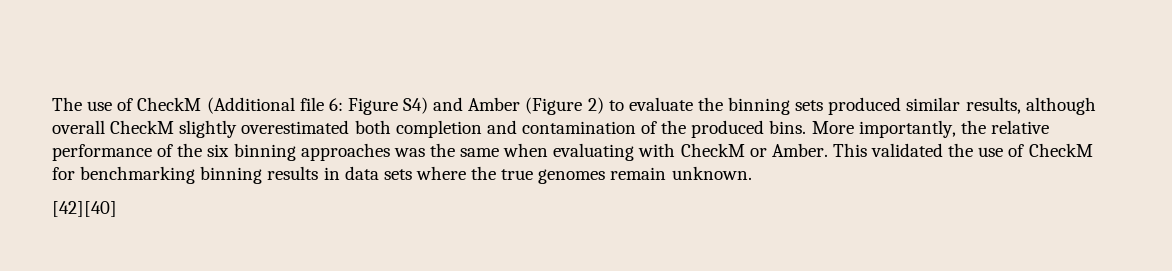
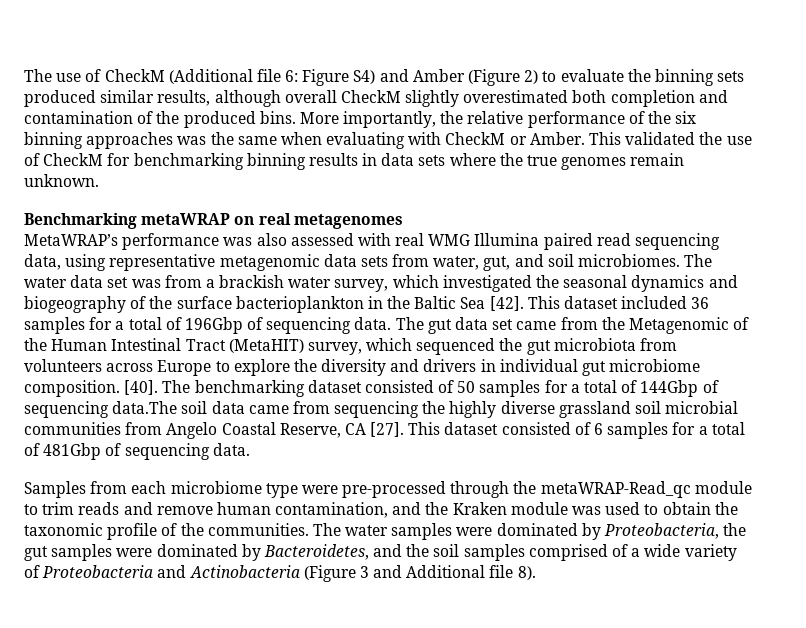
[52,201,117,217] [42][40] -> [24,213,403,229] [24,233,721,250] [24,254,713,271] [24,275,738,292] [24,296,710,313] [24,317,750,334] [24,338,678,355] [24,359,701,376] [24,380,719,397] [24,401,739,418] [24,422,745,439] [24,443,250,460] [24,481,752,498] [24,502,738,518] [24,523,747,540] [24,544,737,561] [24,565,536,582] Benchmarking metaWRAP on real metagenomes // MetaWRAP’s performance was also assessed with real WMG Illumina paired read sequencing data, using representative metagenomic data sets from water, gut, and soil microbiomes. The water data set was from a brackish water survey, which investigated the seasonal dynamics and biogeography of the surface bacterioplankton in the Baltic Sea [42]. This dataset included 36 samples for a total of 196Gbp of sequencing data. The gut data set came from the Metagenomic of the Human Intestinal Tract (MetaHIT) survey, which sequenced the gut microbiota from volunteers across Europe to explore the diversity and drivers in individual gut microbiome composition. [40]. The benchmarking dataset consisted of 50 samples for a total of 144Gbp of sequencing data.The soil data came from sequencing the highly diverse grassland soil microbial communities from Angelo Coastal Reserve, CA [27]. This dataset consisted of 6 samples for a total of 481Gbp of sequencing data. // Samples from each microbiome type were pre-processed through the metaWRAP-Read_qc module to trim reads and remove human contamination, and the Kraken module was used to obtain the taxonomic profile of the communities. The water samples were dominated by Proteobacteria, the gut samples were dominated by Bacteroidetes, and the soil samples comprised of a wide variety of Proteobacteria and Actinobacteria (Figure 3 and Additional file 8).

